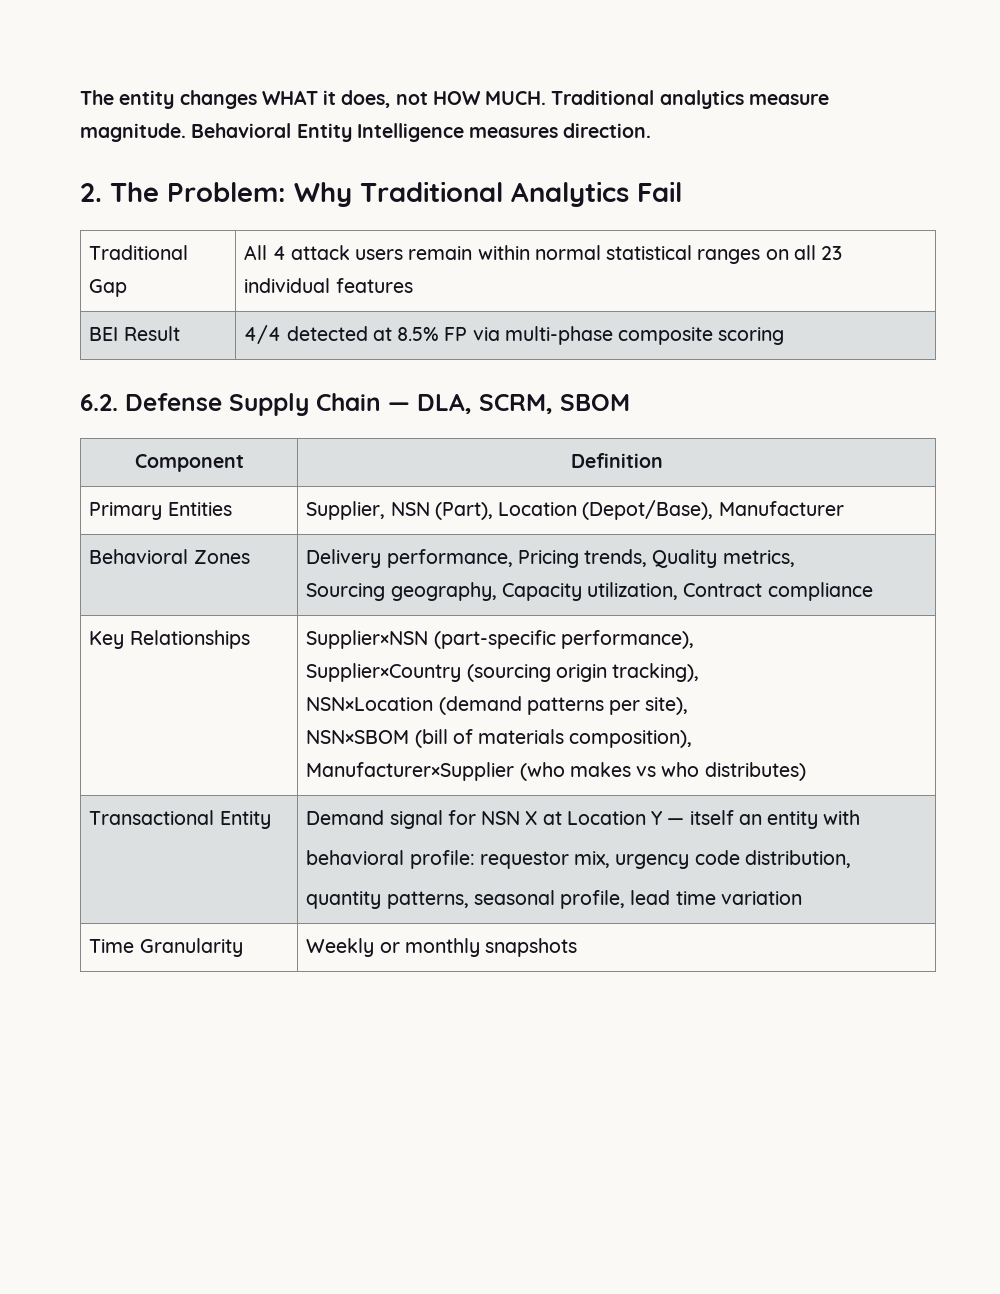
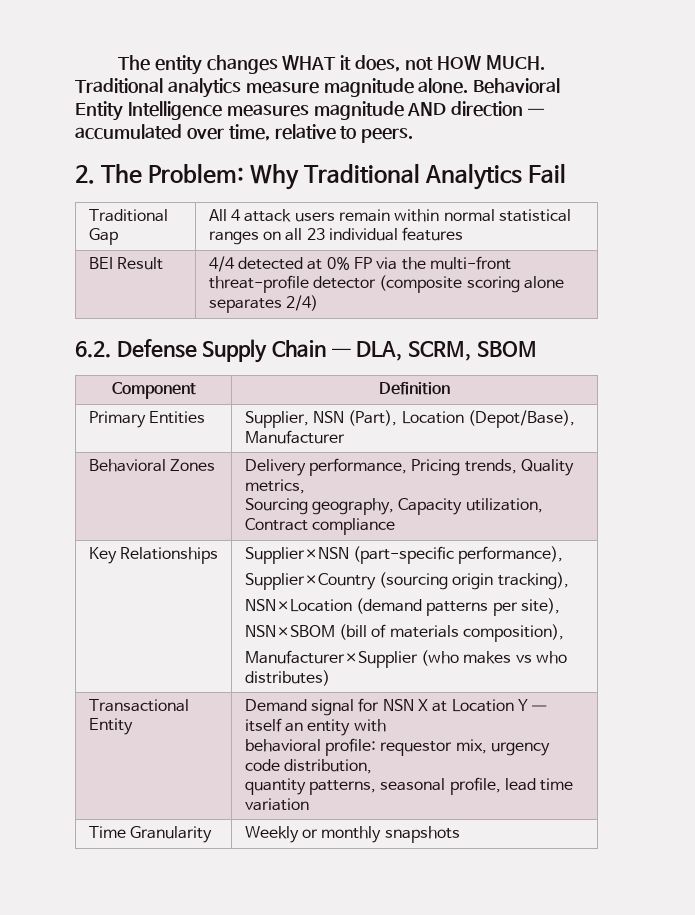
[80,123,186,142] magnitude. -> [323,78,469,97] magnitude alone.
[563,123,652,138] direction. -> [313,101,546,120] [75,124,414,143] magnitude AND direction — accumulated over time, relative to peers.
[397,327,440,341] 8.5% -> [326,257,350,270] 0%
[504,326,785,345] multi-phase composite scoring -> [401,256,512,270] [208,275,565,293] [208,295,319,313] the multi-front threat-profile detector (composite scoring alone separates 2/4)

